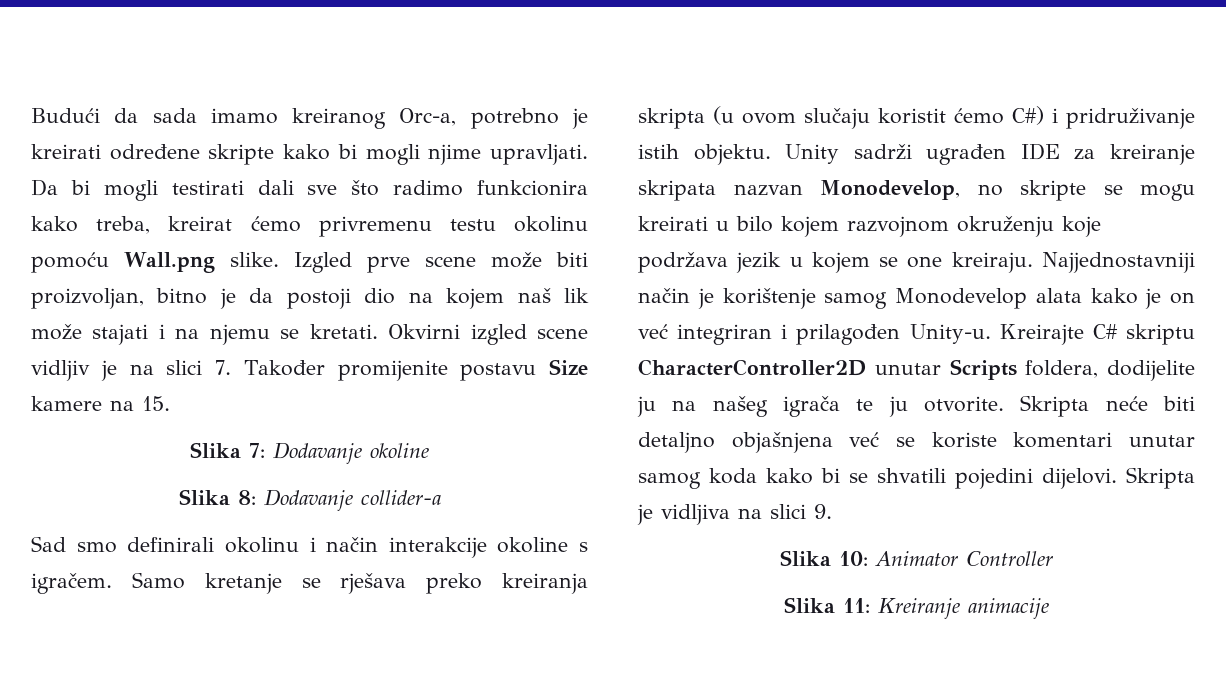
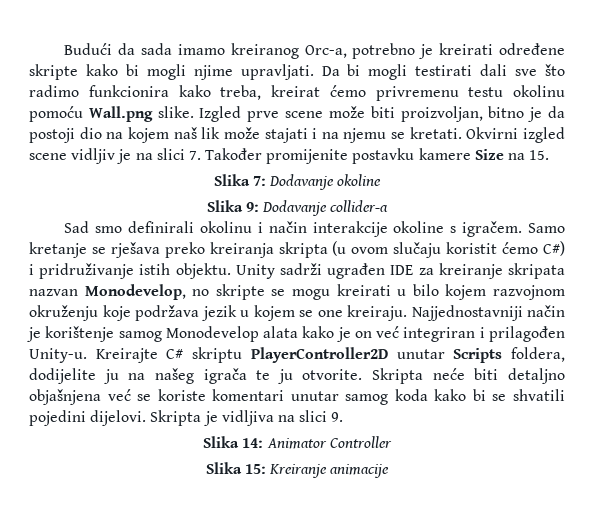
[460,359,588,381] [31,396,102,411] postavu Size kamere -> [352,148,504,164] postavku kamere Size
[237,490,256,505] 8: -> [245,202,259,212] 9:
[638,359,866,376] CharacterController2D -> [250,347,388,363] PlayerController2D
[839,551,868,566] 10: -> [242,438,264,448] 14:
[843,598,870,613] 11: -> [244,464,266,474] 15:

